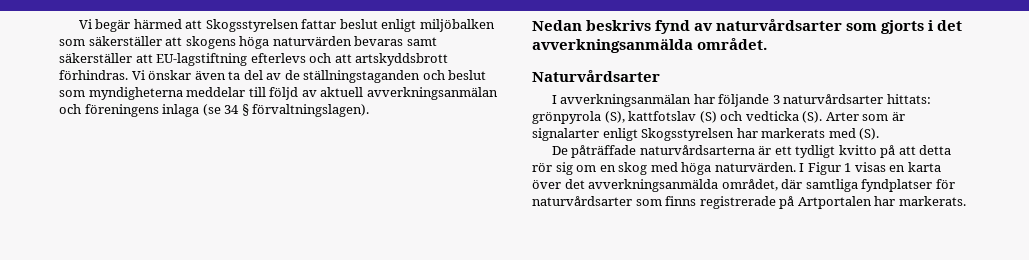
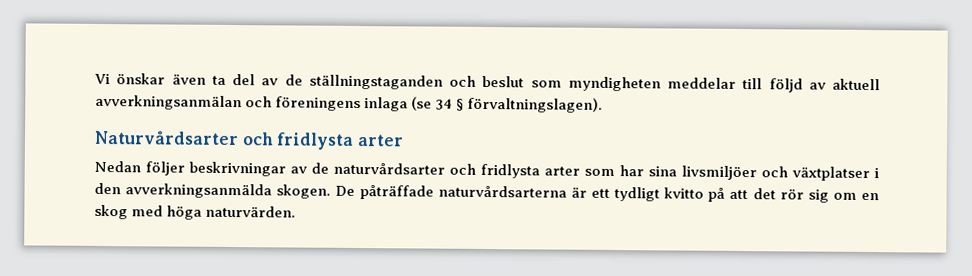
[78,19,495,32] [59,36,437,49] [59,53,449,66] [59,70,145,80] Vi begär härmed att Skogsstyrelsen fattar beslut enligt miljöbalken som säkerställer att skogens höga naturvärden bevaras samt säkerställer att EU-lagstiftning efterlevs och att artskyddsbrott förhindras. Vi -> [94,73,110,85] Vi
[88,87,183,100] myndigheterna -> [567,76,661,92] myndigheten
[532,19,963,34] [532,38,768,53] [532,70,660,82] [551,94,931,107] [532,111,905,124] [532,128,880,141] Nedan beskrivs fynd av naturvårdsarter som gjorts i det avverkningsanmälda området. // Naturvårdsarter // I avverkningsanmälan har följande 3 naturvårdsarter hittats: grönpyrola (S), kattfotslav (S) och vedticka (S). Arter som är signalarter enligt Skogsstyrelsen har markerats med (S). // -> [94,129,405,150] [94,160,879,182] [94,182,332,199] Naturvårdsarter och fridlysta arter // Nedan följer beskrivningar av de naturvårdsarter och fridlysta arter som har sina livsmiljöer och växtplatser i den avverkningsanmälda skogen.
[919,145,952,155] detta -> [752,188,776,200] det
[799,162,941,175] [532,179,955,192] [532,196,966,209] I Figur 1 visas en karta över det avverkningsanmälda området, där samtliga fyndplatser för naturvårdsarter som finns registrerade på Artportalen har markerats. -> (297, 211) none

